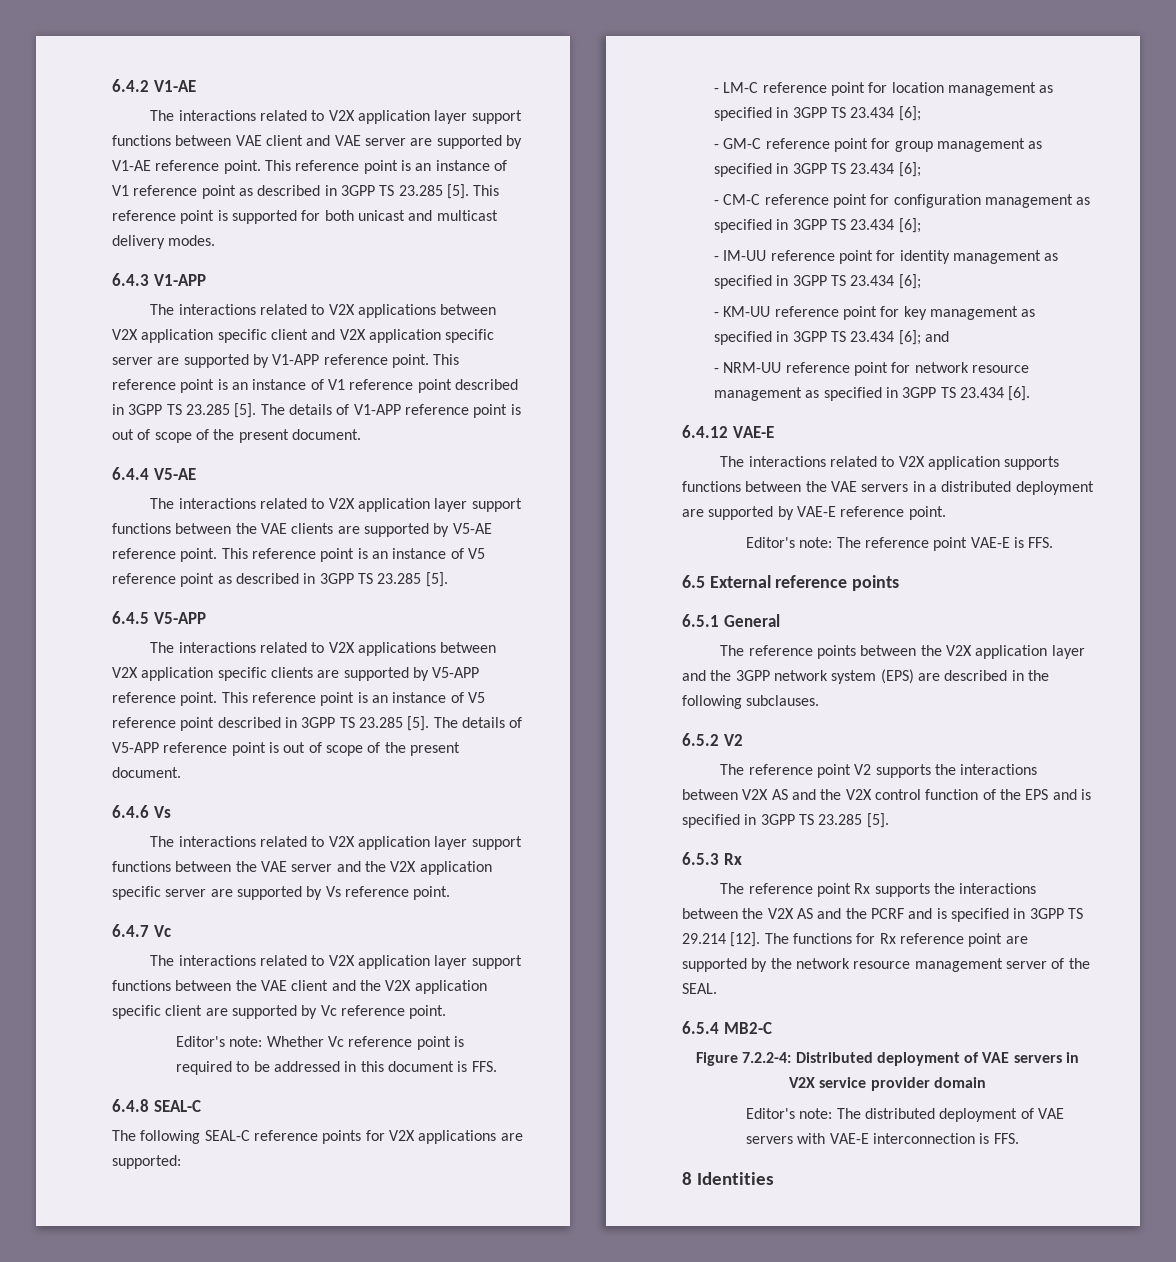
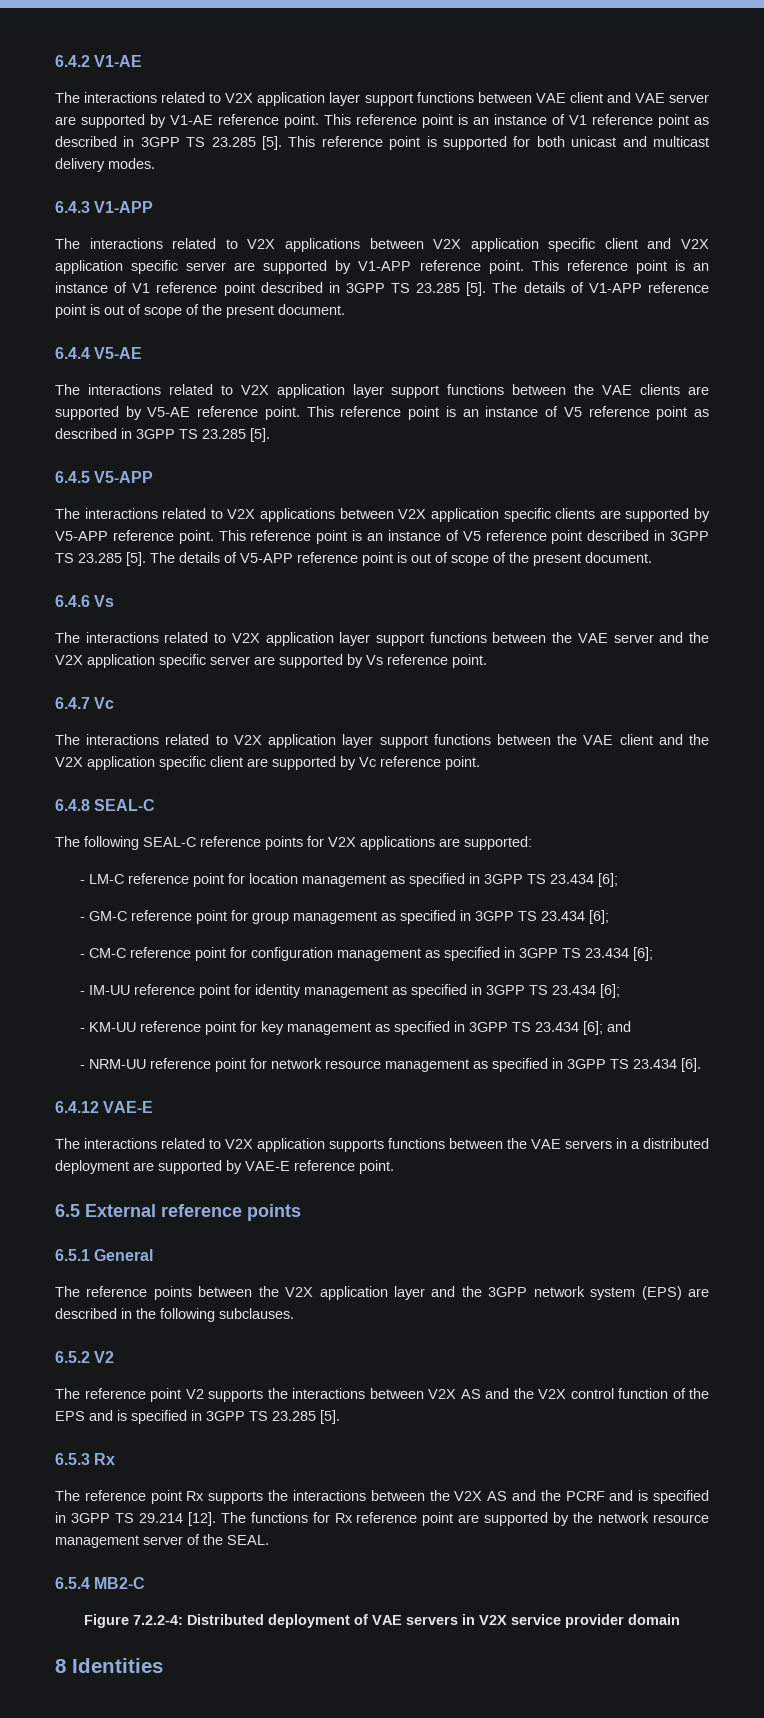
[175,1036,464,1050] [175,1061,497,1075] // Editor's note: Whether Vc reference point is required to be addressed in this document is FFS. -> (480, 763) none
[745,537,1054,551] // Editor's note: The reference point VAE-E is FFS. -> (394, 1167) none
[745,1108,1064,1122] [745,1133,1019,1144] // Editor's note: The distributed deployment of VAE servers with VAE-E interconnection is FFS. -> (680, 1619) none

